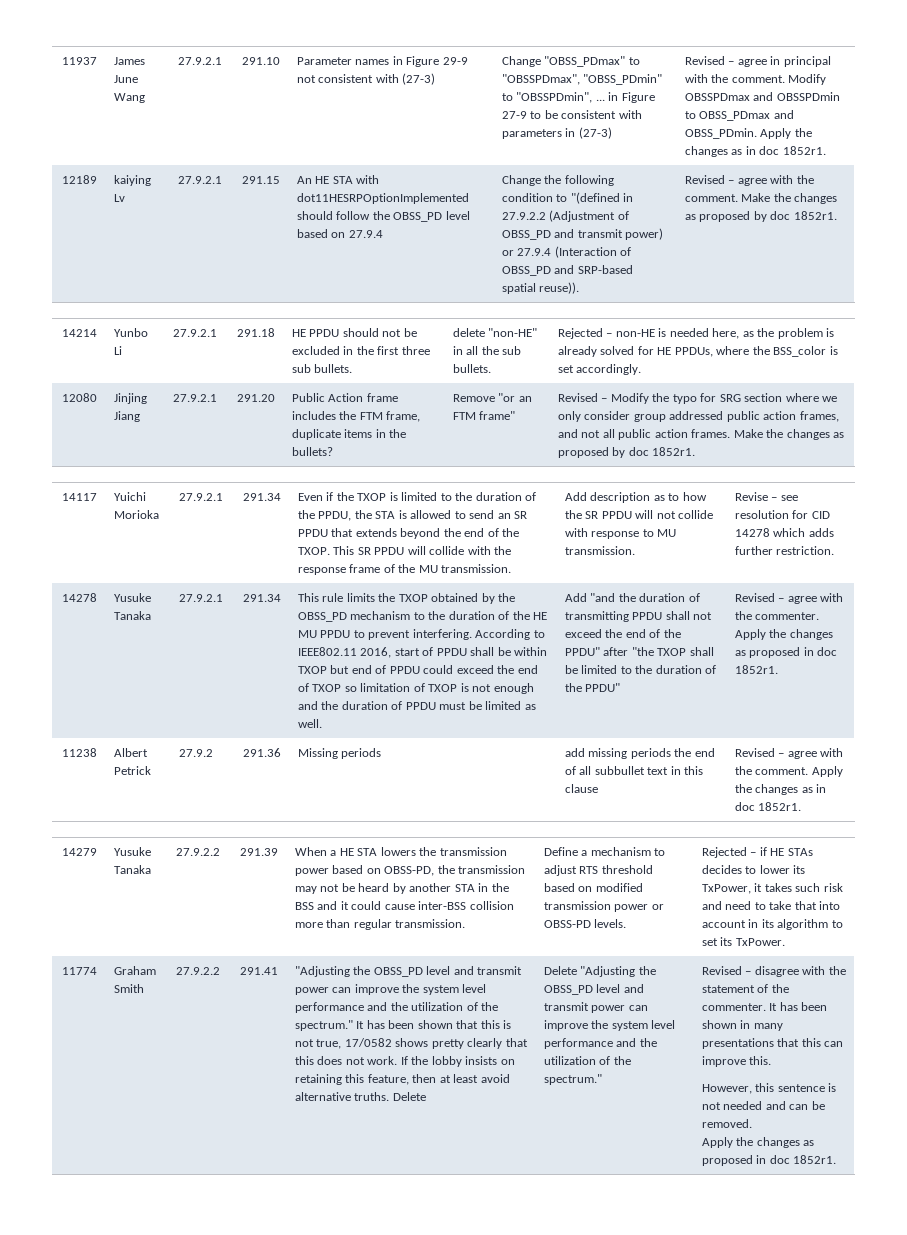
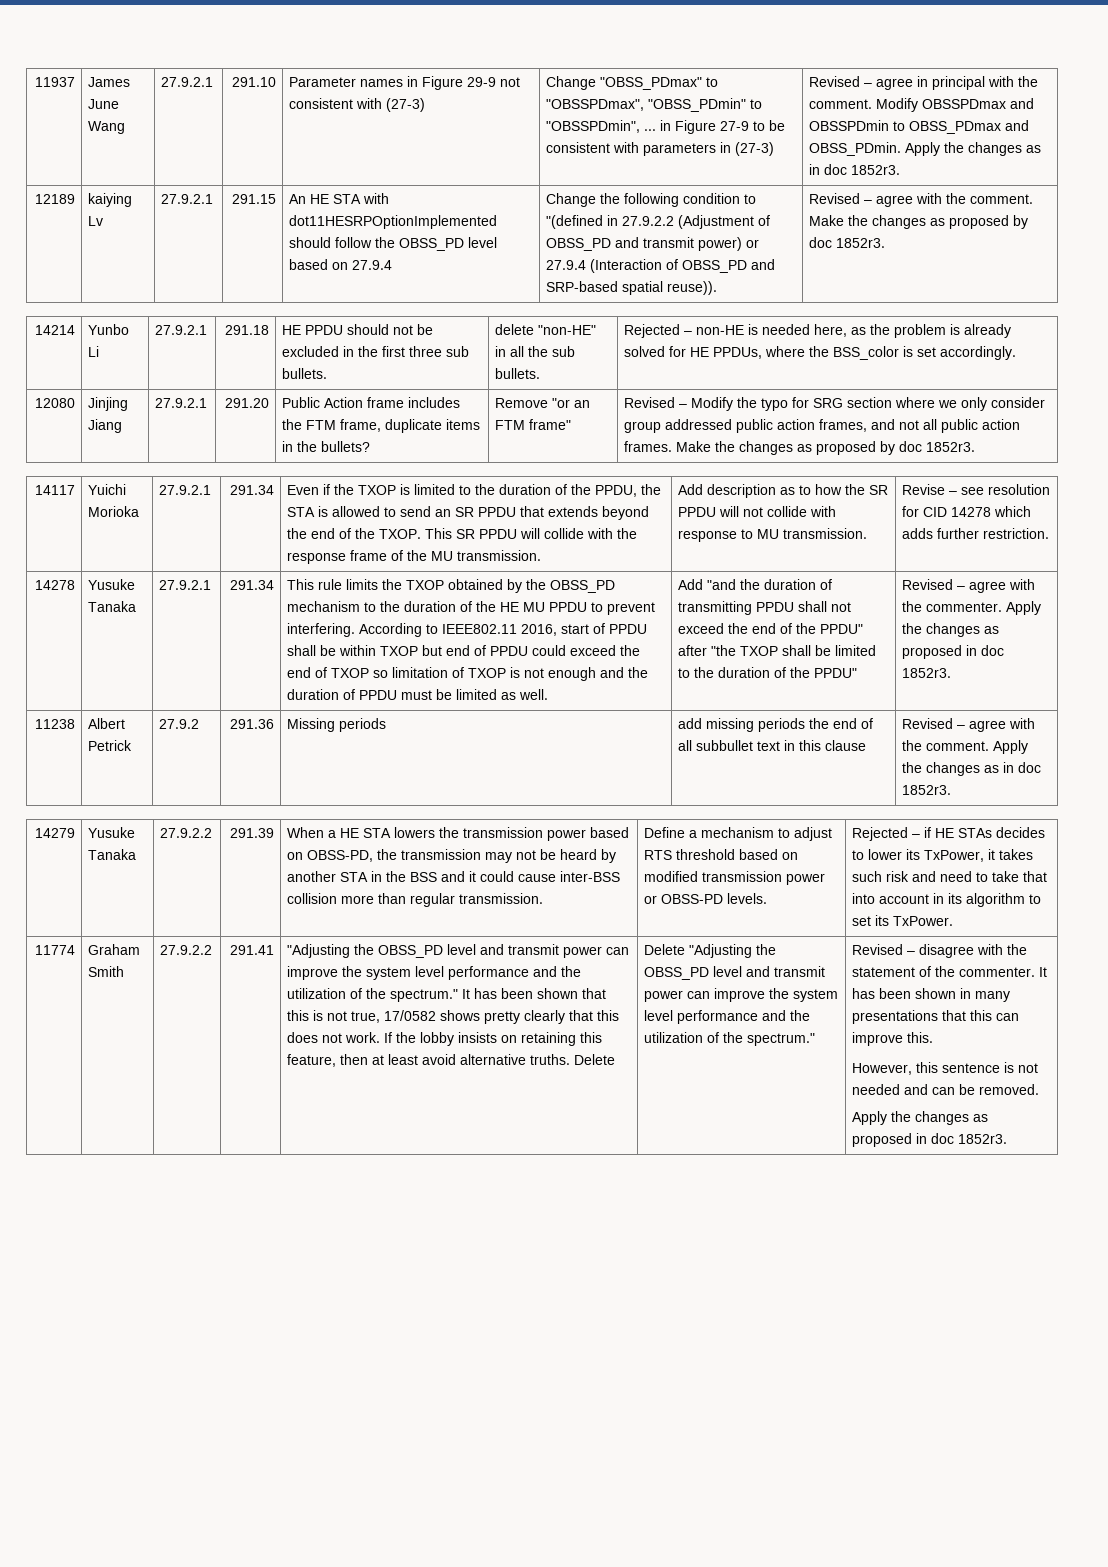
[782,146,826,155] 1852r1. -> [851,165,901,175] 1852r3.
[793,211,837,220] 1852r1. -> [836,238,886,248] 1852r3.
[652,447,696,456] 1852r1. -> [926,442,976,452] 1852r3.
[734,665,778,674] 1852r1. -> [902,668,952,678] 1852r3.
[758,802,802,811] 1852r1. -> [902,785,952,795] 1852r3.
[793,1155,837,1164] 1852r1. -> [958,1134,1008,1144] 1852r3.

